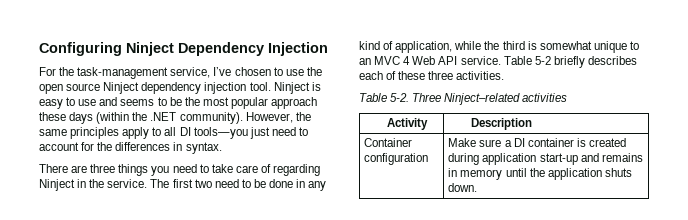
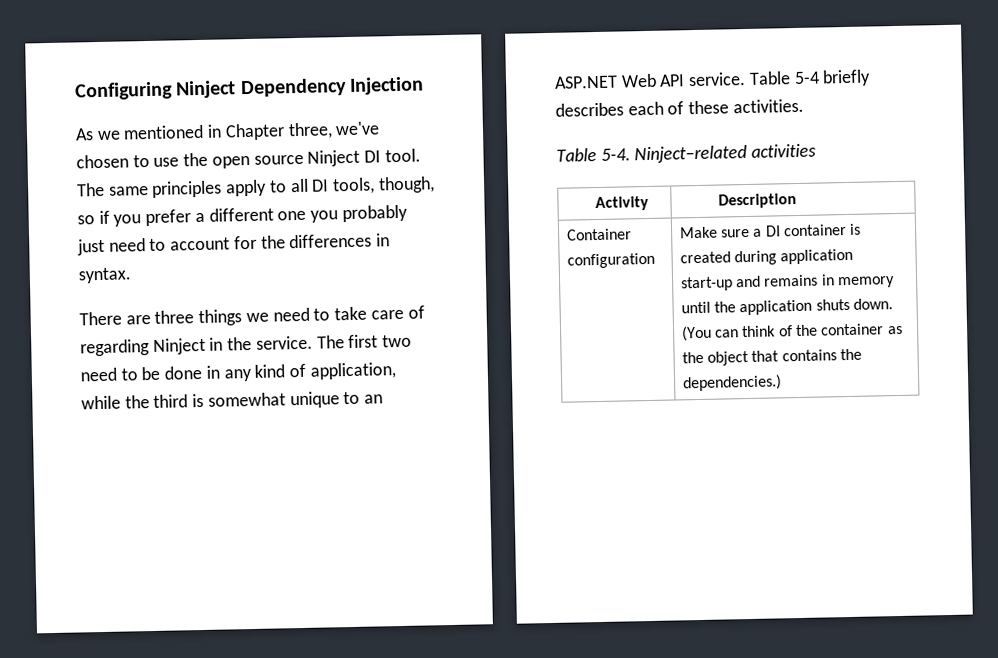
[39,67,232,79] For the task-management service, I’ve -> [75,121,381,141] As we mentioned in Chapter three, we've
[141,82,321,94] [39,97,318,109] [39,112,311,124] dependency injection tool. Ninject is easy to use and seems to be the most popular approach these days (within the .NET community). However, the -> [364,148,421,163] [76,182,105,197] DI tool. The
[193,127,248,139] tools—you -> [332,176,435,195] [77,204,408,227] tools, though, so if you prefer a different one you probably
[151,166,170,176] you -> [245,312,269,323] we
[374,56,411,65] MVC 4 -> [554,75,618,89] ASP.NET
[534,56,551,65] 5-2 -> [793,71,820,85] 5-4
[428,71,454,80] three -> (730, 107) none
[390,93,442,102] 5-2. Three -> [600,148,631,161] 5-4.
(478, 187) none -> [680,323,903,342] [681,348,862,366] [681,374,782,392] (You can think of the container as the object that contains the dependencies.)

